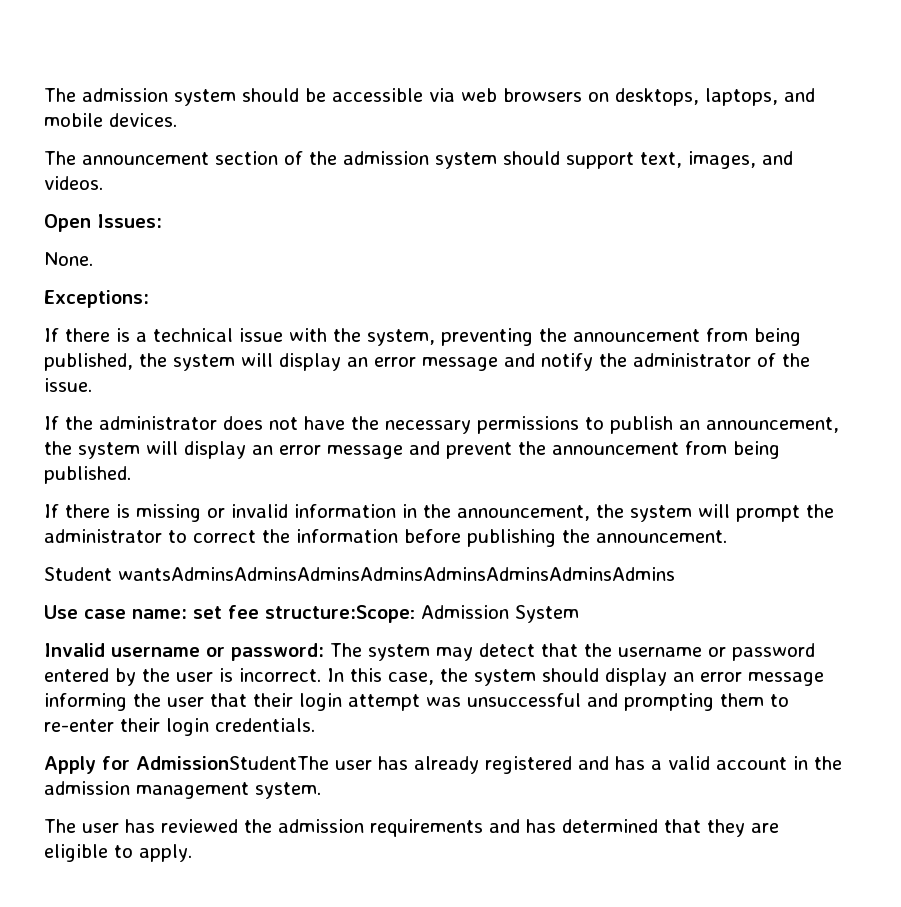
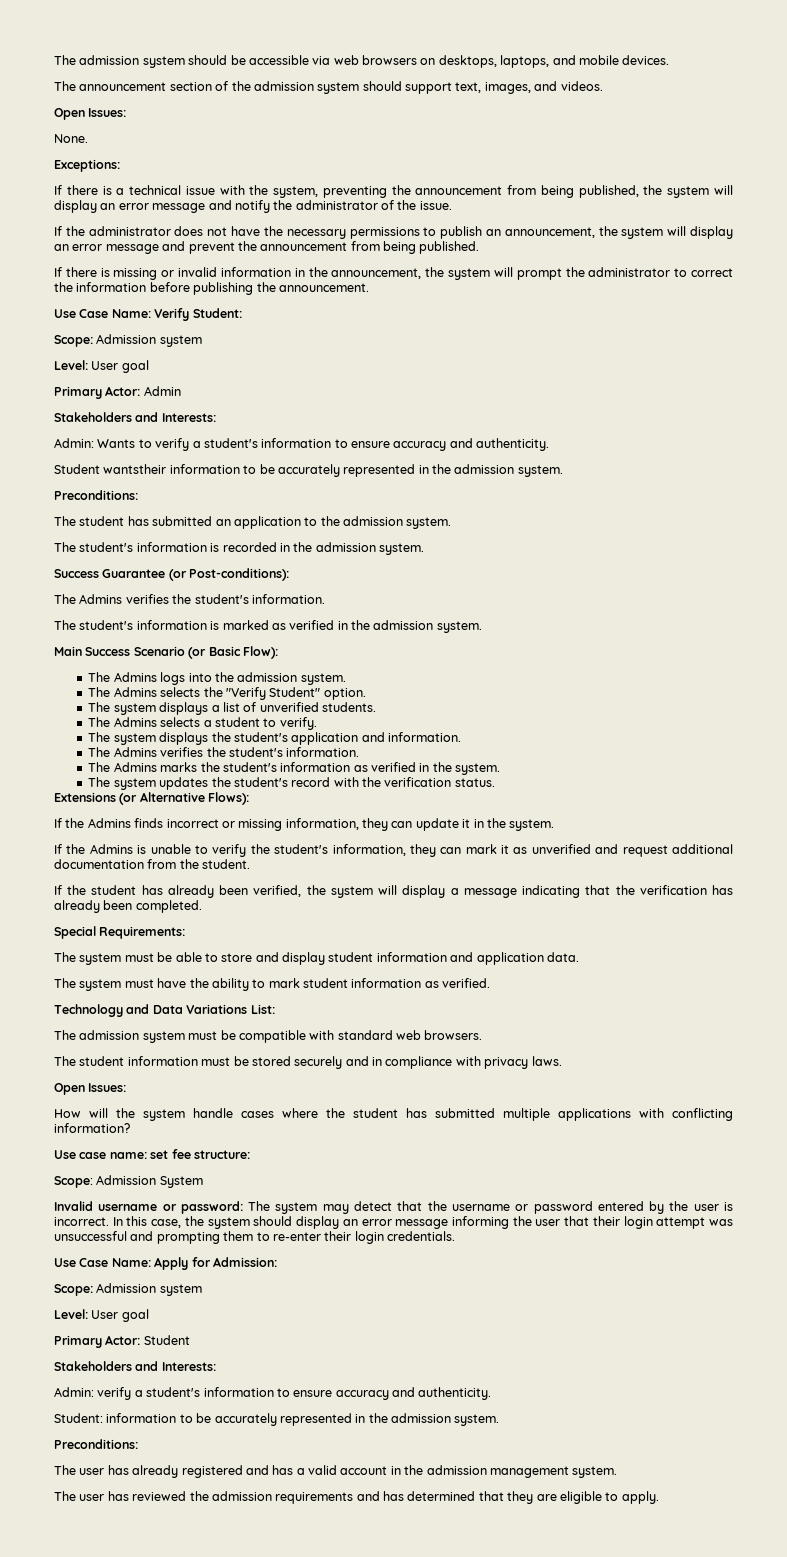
[44,567,675,581] Student wantsAdminsAdminsAdminsAdminsAdminsAdminsAdminsAdmins -> [54,308,242,321] [54,334,202,347] [54,360,149,373] [54,386,181,399] [54,412,216,422] [54,438,550,451] [54,464,563,477] [54,490,138,500] [54,516,452,529] [54,542,424,555] [54,568,290,581] [54,594,325,604] [54,620,482,633] [54,646,278,659] [88,672,346,685] [88,687,366,700] [88,702,377,715] [88,717,317,730] [88,732,462,745] [88,747,360,757] [88,762,501,775] [88,777,495,790] [54,792,250,805] [54,818,555,831] [54,844,734,857] [54,859,251,869] [54,885,734,898] [54,900,202,913] [54,926,186,939] [54,952,579,965] [54,978,491,991] [54,1004,275,1017] [54,1030,483,1043] [54,1056,562,1069] [54,1083,127,1095] [54,1108,733,1121] [54,1123,130,1133] Use Case Name: Verify Student: // Scope: Admission system // Level: User goal // Primary Actor: Admin // Stakeholders and Interests: // Admin: Wants to verify a student's information to ensure accuracy and authenticity. // Student wantstheir information to be accurately represented in the admission system. // Preconditions: // The student has submitted an application to the admission system. // The student's information is recorded in the admission system. // Success Guarantee (or Post-conditions): // The Admins verifies the student's information. // The student's information is marked as verified in the admission system. // Main Success Scenario (or Basic Flow): // The Admins logs into the admission system. // The Admins selects the "Verify Student" option. // The system displays a list of unverified students. // The Admins selects a student to verify. // The system displays the student's application and information. // The Admins verifies the student's information. // The Admins marks the student's information as verified in the system. // The system updates the student's record with the verification status. // Extensions (or Alternative Flows): // If the Admins finds incorrect or missing information, they can update it in the system. // If the Admins is unable to verify the student's information, they can mark it as unverified and request additional documentation from the student. // If the student has already been verified, the system will display a message indicating that the verification has already been completed. // Special Requirements: // The system must be able to store and display student information and application data. // The system must have the ability to mark student information as verified. // Technology and Data Variations List: // The admission system must be compatible with standard web browsers. // The student information must be stored securely and in compliance with privacy laws. // Open Issues: // How will the system handle cases where the student has submitted multiple applications with conflicting information?
[265,605,415,623] structure:Scope: -> [193,1150,250,1159] [54,1176,93,1188] structure: // Scope:
[44,756,329,774] Apply for AdmissionStudentThe -> [54,1257,277,1270] [54,1283,202,1296] [54,1309,149,1322] [54,1335,190,1348] [54,1361,216,1371] [54,1387,492,1400] [54,1413,500,1426] [54,1439,138,1449] [54,1465,76,1475] Use Case Name: Apply for Admission: // Scope: Admission system // Level: User goal // Primary Actor: Student // Stakeholders and Interests: // Admin: verify a student's information to ensure accuracy and authenticity. // Student: information to be accurately represented in the admission system. // Preconditions: // The

